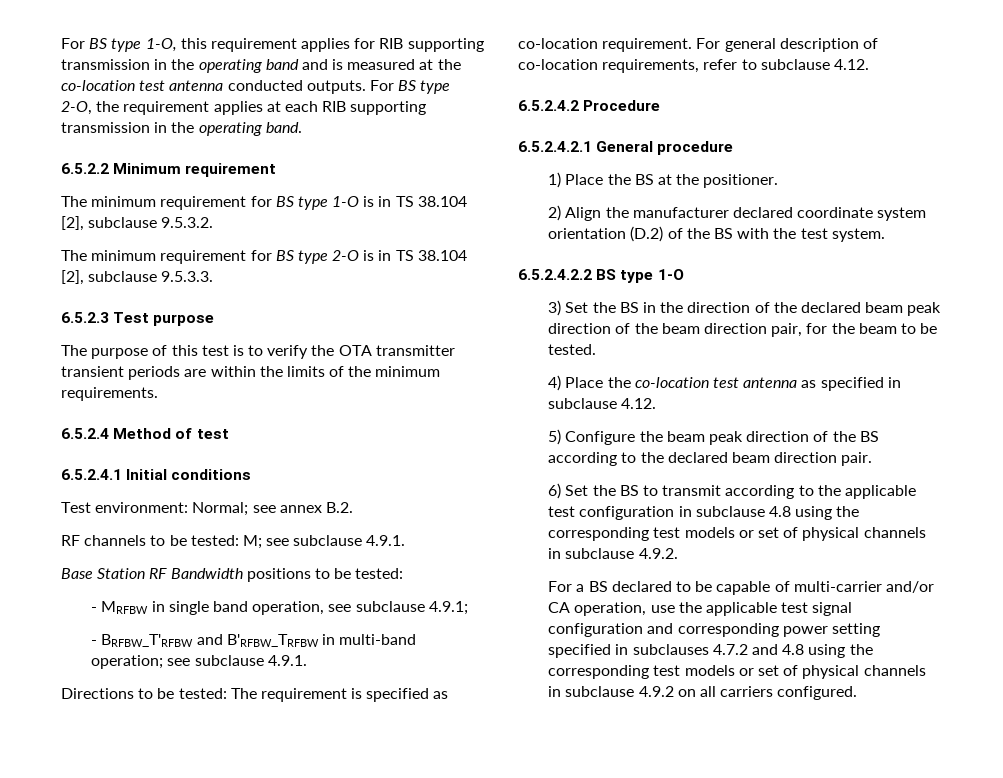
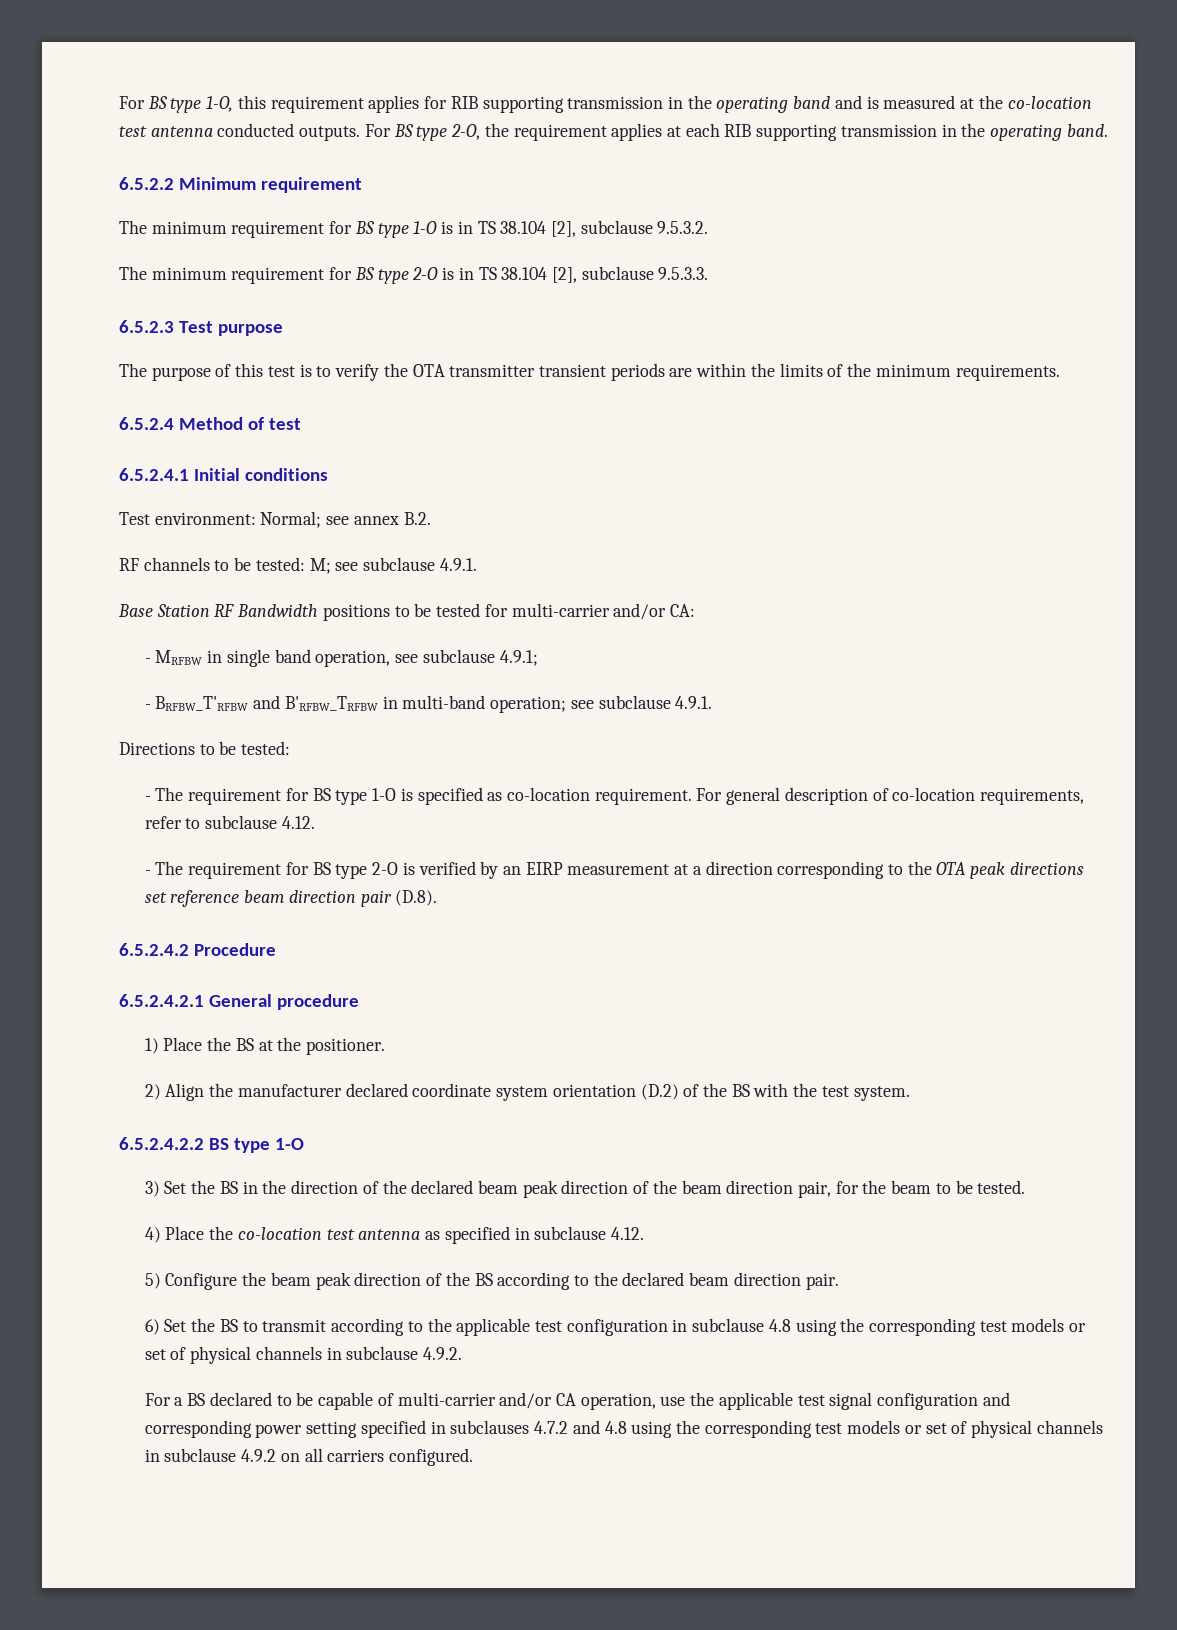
[355,568,404,579] tested: -> [436,603,695,620] tested for multi-carrier and/or CA:
[230,688,347,702] The requirement -> [144,787,397,805] // - The requirement for BS type 1-O
(869, 64) none -> [144,861,1084,879] [144,890,438,907] // - The requirement for BS type 2-O is verified by an EIRP measurement at a direction corresponding to the OTA peak directions set reference beam direction pair (D.8).

